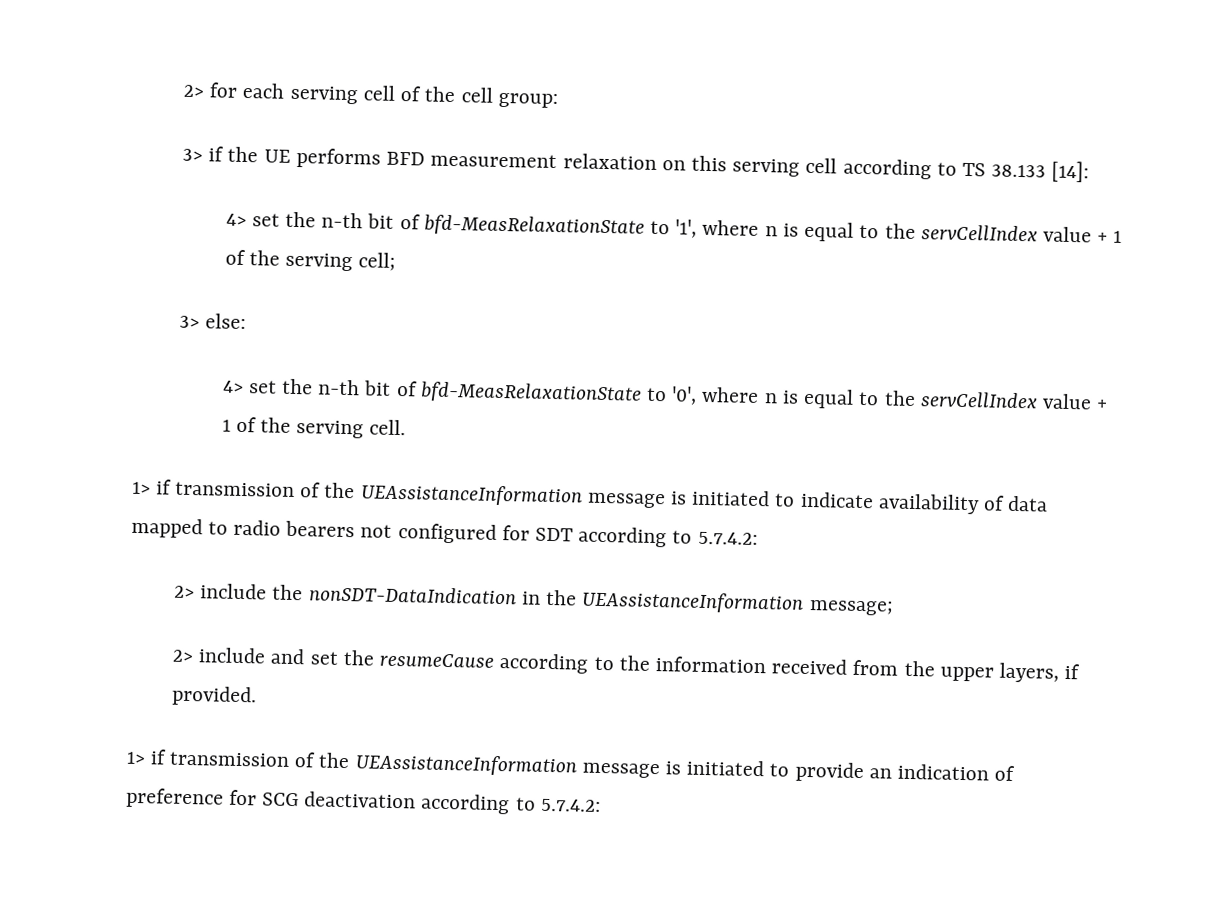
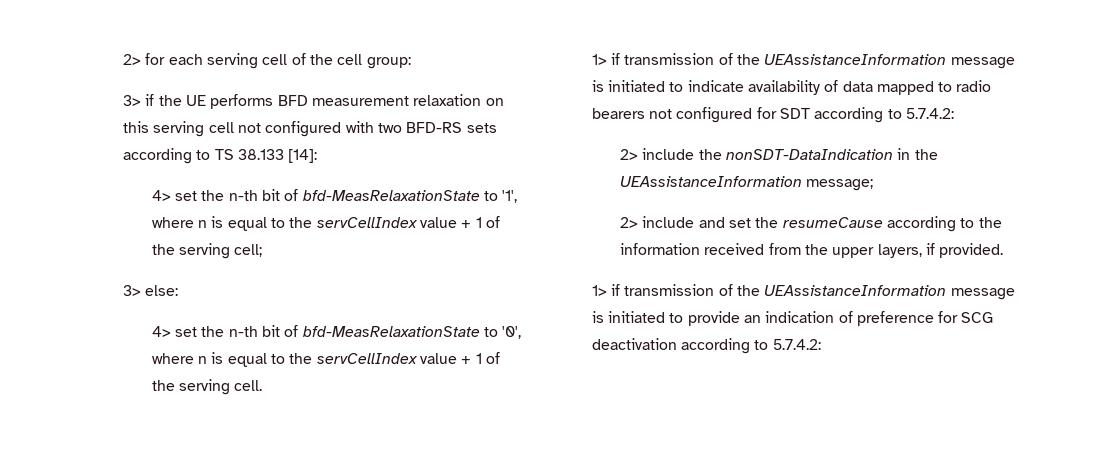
(838, 165) none -> [238,121,497,137] not configured with two BFD-RS sets

